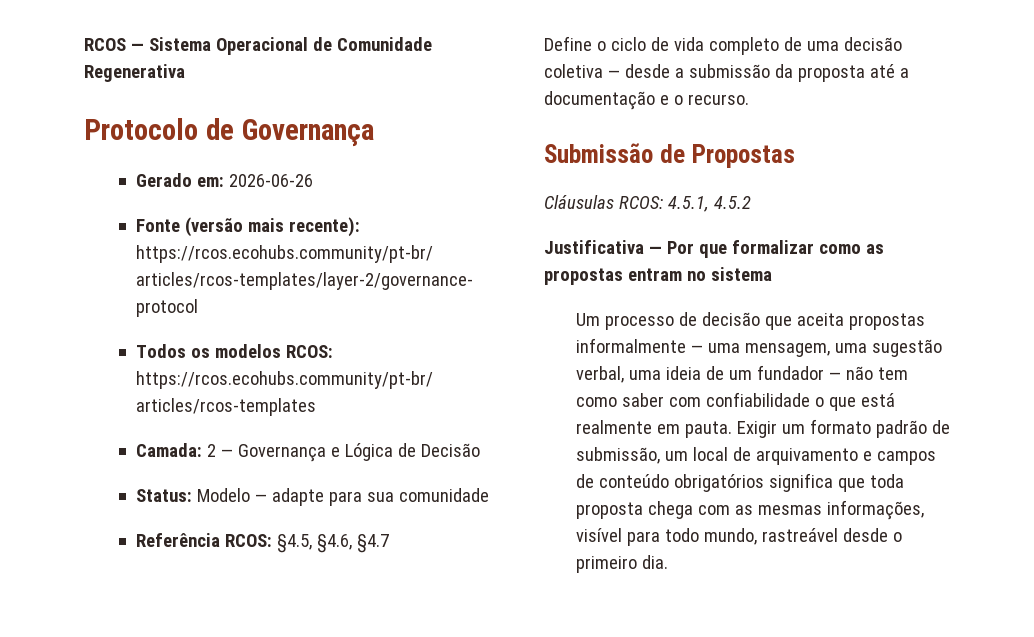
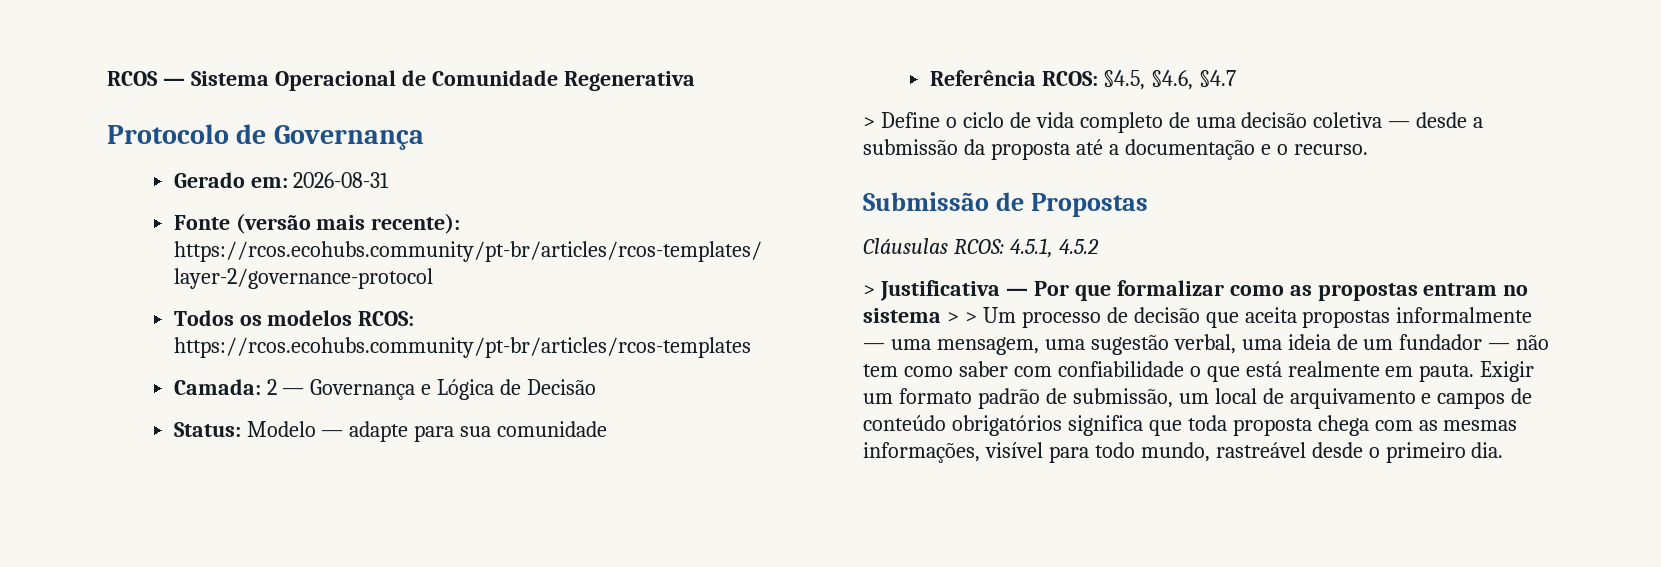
[229,174,314,187] 2026-06-26 -> [293,172,390,188] 2026-08-31
(390, 543) none -> [863,117,875,128] >
(751, 202) none -> [863,285,875,296] >
(772, 274) // -> [946,312,977,323] > >

